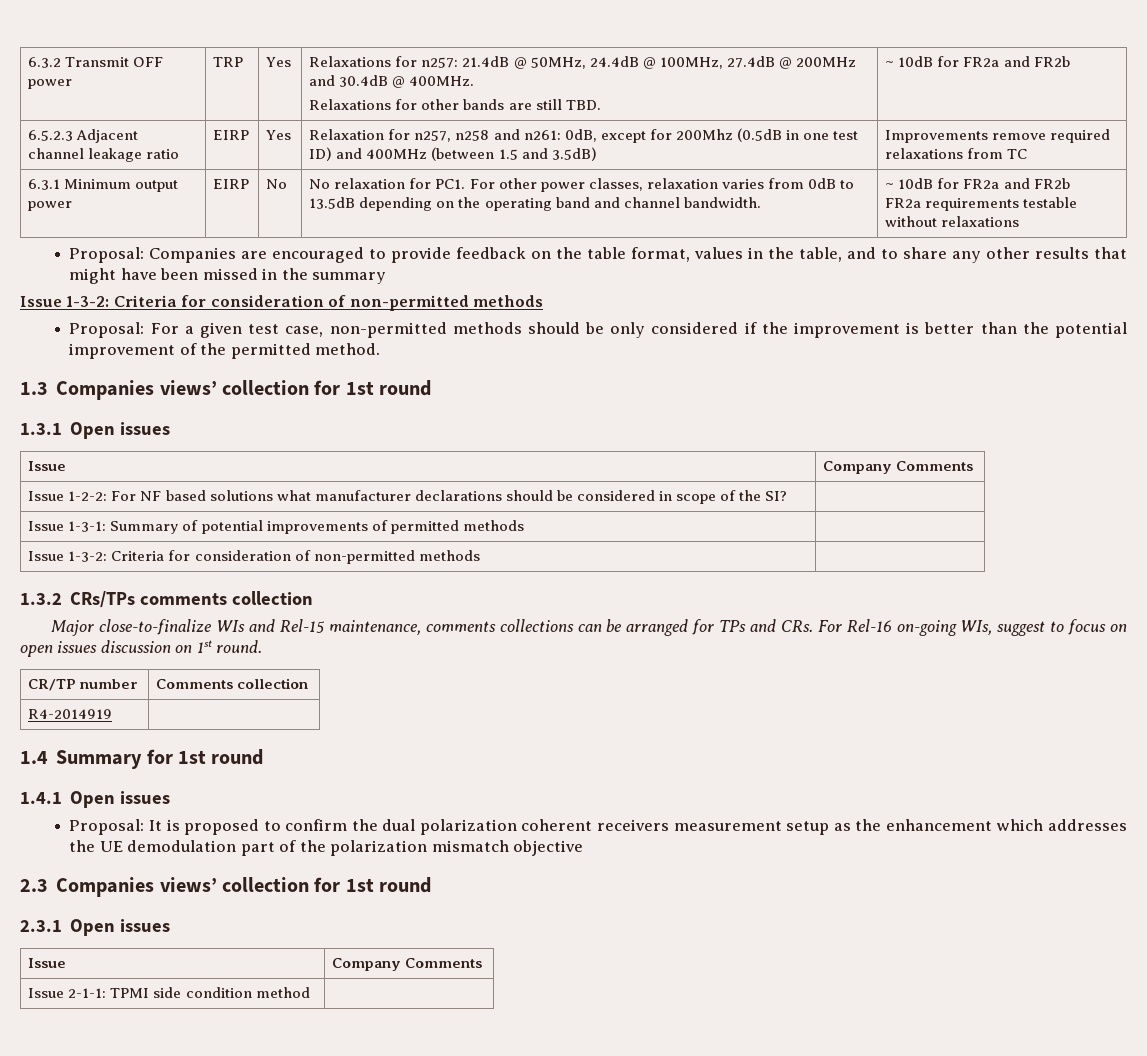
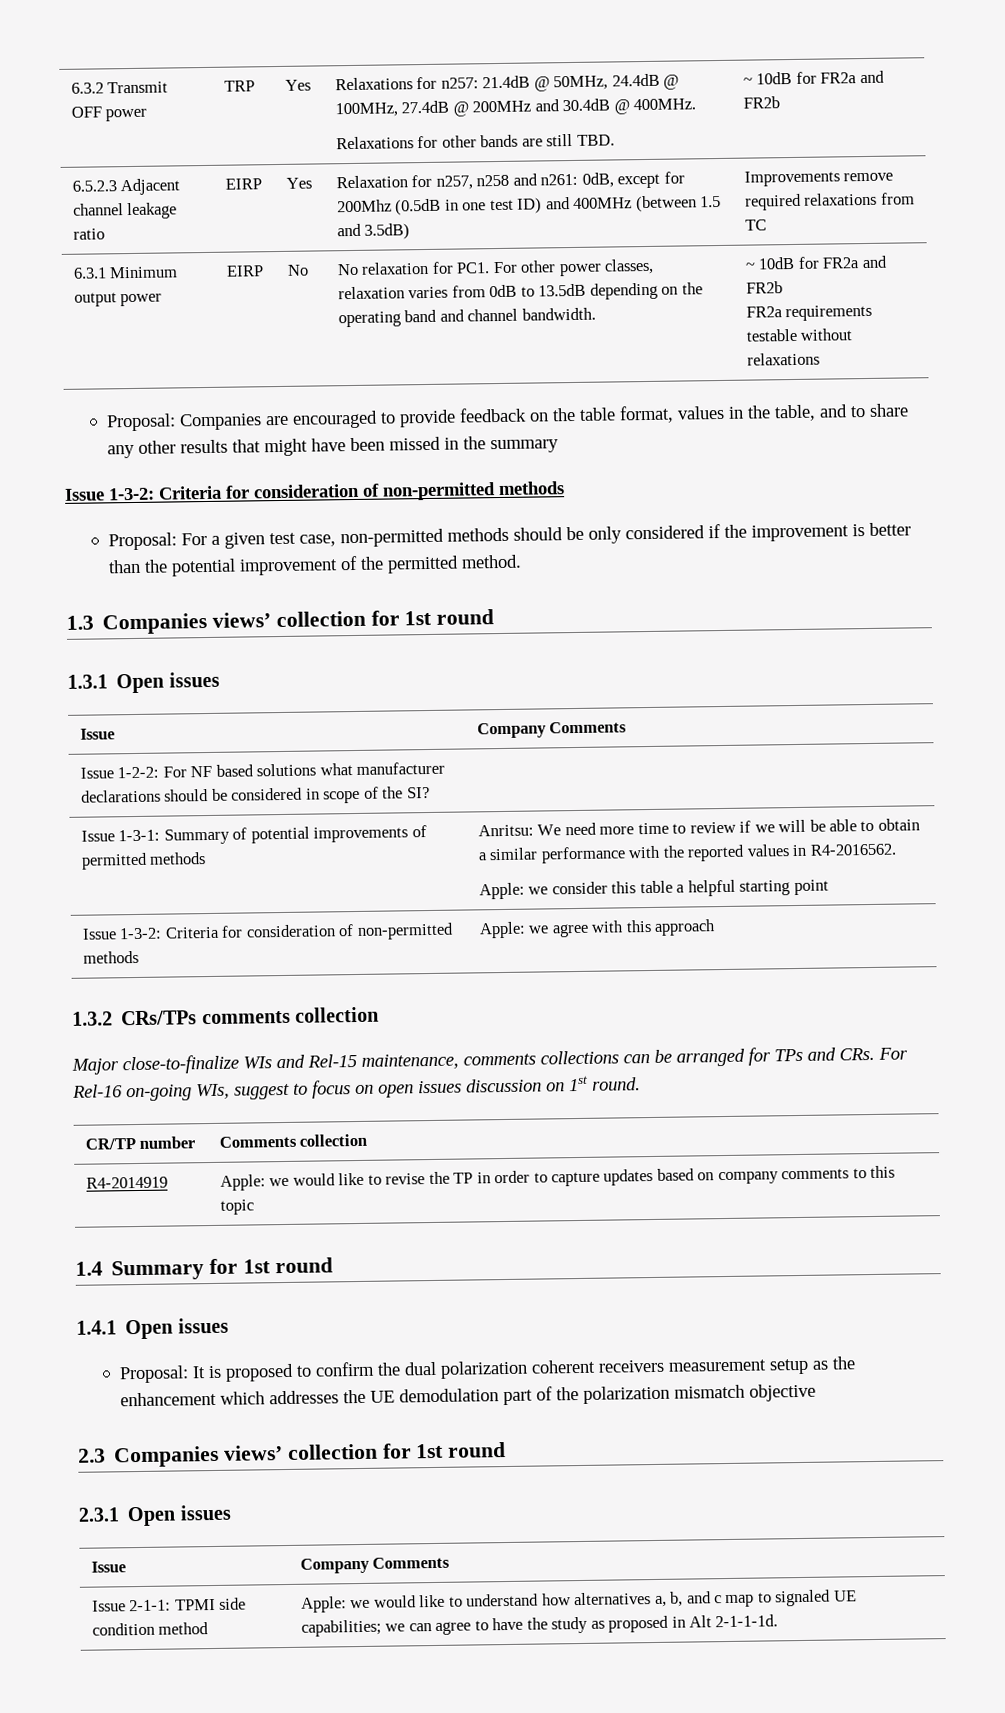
(524, 525) none -> [477,818,920,837] [477,843,897,864] [478,879,829,900] Anritsu: We need more time to review if we will be able to obtain a similar performance with the reported values in R4-2016562. // Apple: we consider this table a helpful starting point
(480, 555) none -> [478,919,717,939] Apple: we agree with this approach
(113, 714) none -> [219,1165,896,1191] [219,1199,254,1215] Apple: we would like to revise the TP in order to capture updates based on company comments to this topic
(310, 992) none -> [300,1589,857,1613] [300,1614,779,1637] Apple: we would like to understand how alternatives a, b, and c map to signaled UE capabilities; we can agree to have the study as proposed in Alt 2-1-1-1d.

